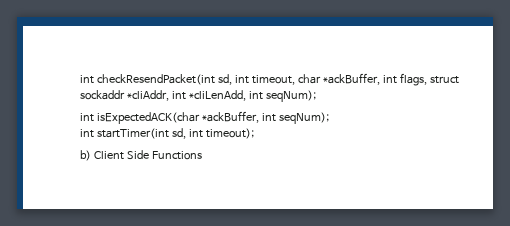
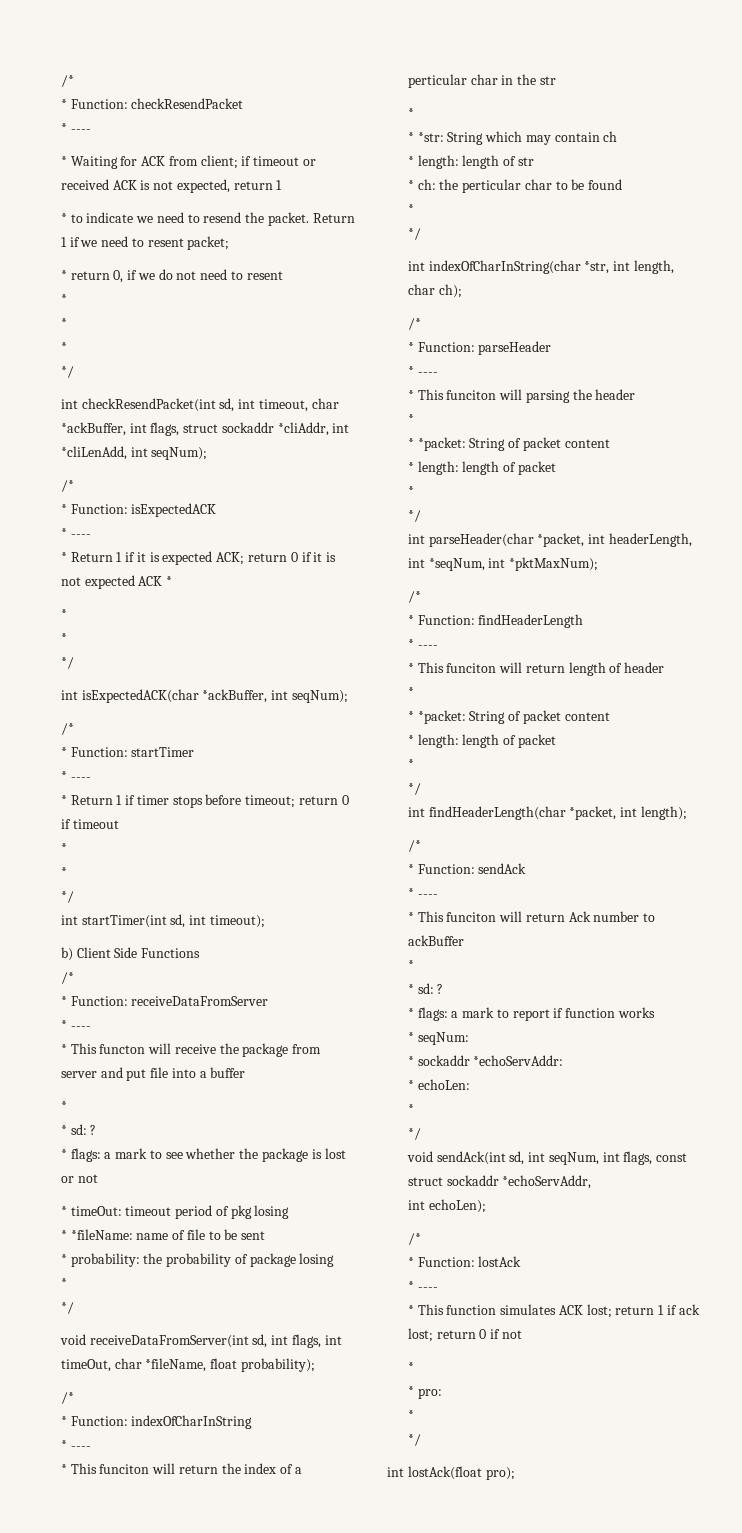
(79, 79) none -> [60,75,74,87] [60,98,244,109] [60,123,91,133] [60,155,317,169] [60,179,283,193] [60,212,355,226] [60,236,230,250] [60,269,283,283] [60,294,67,304] [60,318,67,328] [60,342,67,352] [60,366,74,378] /* // * Function: checkResendPacket // * ---- // * Waiting for ACK from client; if timeout or received ACK is not expected, return 1 // * to indicate we need to resend the packet. Return 1 if we need to resent packet; // * return 0, if we do not need to resent // * // * // * // */ //
(316, 96) none -> [60,480,74,492] [60,503,217,517] [60,528,91,538] [60,551,337,565] [60,575,173,589] [60,609,67,619] [60,633,67,643] [60,657,74,669] // /* // * Function: isExpectedACK // * ---- // * Return 1 if it is expected ACK; return 0 if it is not expected ACK * // * // * // */
(329, 118) none -> [60,723,74,735] [60,747,195,757] [60,771,91,781] [60,794,349,808] [60,819,119,829] [60,843,67,853] [60,867,67,877] [60,891,74,903] // /* // * Function: startTimer // * ---- // * Return 1 if timer stops before timeout; return 0 if timeout // * // * // */
(202, 155) none -> [60,972,74,984] [60,996,269,1006] [60,1020,91,1030] [60,1043,322,1057] [60,1067,246,1081] [60,1101,67,1111] [60,1124,97,1135] [60,1148,346,1162] [60,1174,98,1183] [60,1205,290,1219] [60,1229,266,1240] [60,1253,335,1267] [60,1278,67,1288] [60,1302,74,1314] [59,1334,342,1348] [60,1358,315,1372] [60,1392,74,1404] [60,1415,253,1429] [60,1440,91,1450] [60,1463,303,1474] [407,74,556,88] [407,108,414,118] [407,131,618,145] [407,155,534,169] [407,179,623,193] [407,204,414,214] [407,228,421,240] [407,260,674,274] [407,284,462,298] [407,318,421,330] [407,341,552,355] [407,366,438,376] [407,389,636,403] [407,414,414,424] [407,437,610,451] [407,461,556,475] [407,486,414,496] [407,510,421,522] [407,533,692,547] [407,557,599,571] [407,591,421,603] [407,614,584,628] [407,639,438,649] [407,662,665,676] [407,687,414,697] [407,710,610,724] [407,734,556,748] [407,759,414,769] [407,783,421,795] [407,806,687,820] [407,840,421,852] [407,863,527,874] [407,888,438,898] [407,911,656,922] [407,935,464,946] [407,960,414,970] [407,983,444,994] [407,1007,656,1021] [407,1032,469,1045] [407,1055,564,1066] [407,1079,470,1090] [407,1104,414,1114] [407,1128,421,1140] [406,1151,688,1165] [407,1175,592,1189] [407,1199,486,1213] [407,1233,421,1245] [407,1256,522,1267] [407,1281,438,1291] [407,1304,700,1318] [407,1328,522,1342] [407,1362,414,1372] [407,1386,442,1399] [407,1410,414,1420] [407,1434,421,1446] [387,1466,515,1480] // /* // * Function: receiveDataFromServer // * ---- // * This functon will receive the package from server and put file into a buffer // * // * sd: ? // * flags: a mark to see whether the package is lost or not // * timeOut: timeout period of pkg losing // * *fileName: name of file to be sent // * probability: the probability of package losing // * // */ // void receiveDataFromServer(int sd, int flags, int timeOut, char *fileName, float probability); // /* // * Function: indexOfCharInString // * ---- // * This funciton will return the index of a perticular char in the str // * // * *str: String which may contain ch // * length: length of str // * ch: the perticular char to be found // * // */ // int indexOfCharInString(char *str, int length, char ch); // /* // * Function: parseHeader // * ---- // * This funciton will parsing the header // * // * *packet: String of packet content // * length: length of packet // * // */ // int parseHeader(char *packet, int headerLength, int *seqNum, int *pktMaxNum); // /* // * Function: findHeaderLength // * ---- // * This funciton will return length of header // * // * *packet: String of packet content // * length: length of packet // * // */ // int findHeaderLength(char *packet, int length); // /* // * Function: sendAck // * ---- // * This funciton will return Ack number to ackBuffer // * // * sd: ? // * flags: a mark to report if function works // * seqNum: // * sockaddr *echoServAddr: // * echoLen: // * // */ // void sendAck(int sd, int seqNum, int flags, const struct sockaddr *echoServAddr, // int echoLen); // /* // * Function: lostAck // * ---- // * This function simulates ACK lost; return 1 if ack lost; return 0 if not // * // * pro: // * // */ // int lostAck(float pro);

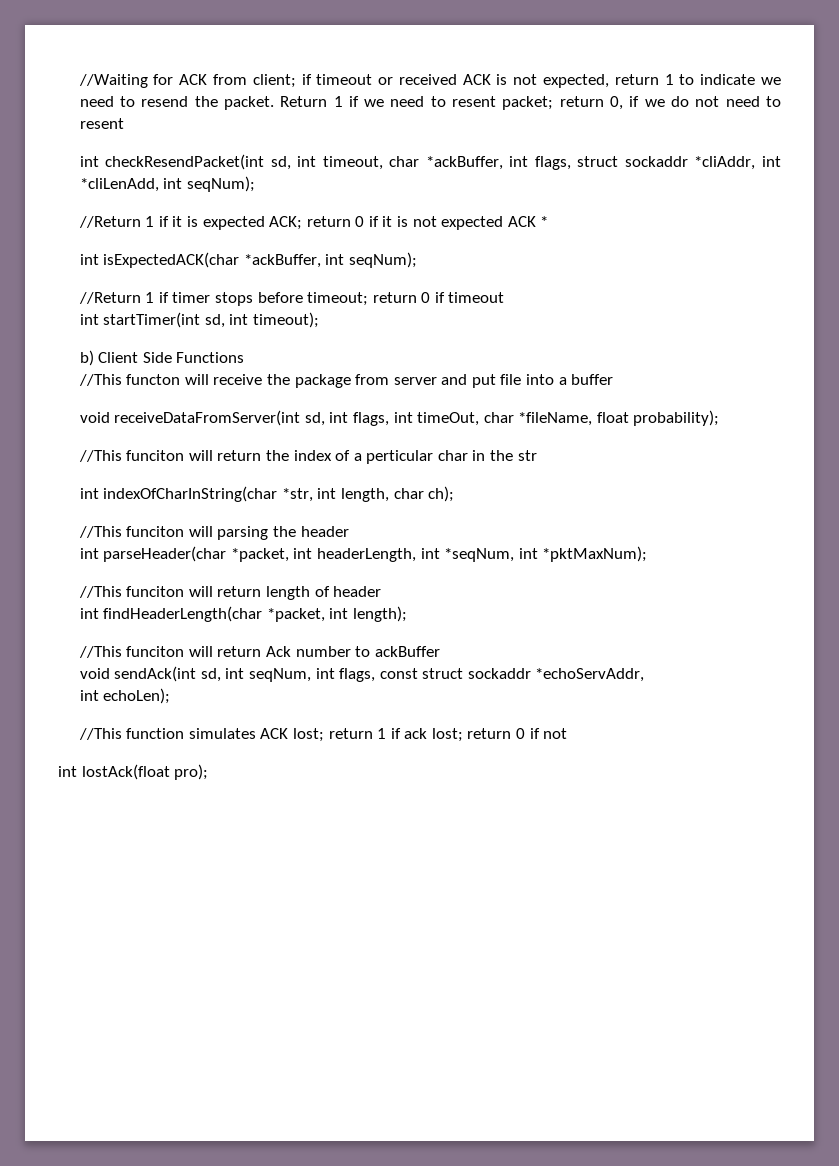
[60,75,74,87] [60,98,244,109] [60,123,91,133] [60,156,118,169] /* // * Function: checkResendPacket // * ---- // * Waiting -> [78,74,148,88] //Waiting
[60,213,67,223] // * -> (674, 79) none
[60,270,67,280] // * -> (554, 103) none
[60,294,67,304] [60,318,67,328] [60,342,67,352] [60,366,74,378] // * // * // * // */ -> (124, 123) none
[60,480,74,492] [60,503,217,517] [60,528,91,538] [60,552,113,562] /* // * Function: isExpectedACK // * ---- // * Return -> [78,216,141,228] //Return
[60,609,67,619] [60,633,67,643] [60,657,74,669] // * // * // */ -> (549, 221) none
[60,723,74,735] [60,747,195,757] [60,771,91,781] [60,795,113,805] /* // * Function: startTimer // * ---- // * Return -> [78,292,141,304] //Return
[60,843,67,853] [60,867,67,877] [60,891,74,903] // * // * // */ -> (505, 297) none
[60,972,74,984] [60,996,269,1006] [60,1020,91,1030] [60,1043,97,1054] /* // * Function: receiveDataFromServer // * ---- // * This -> [78,374,122,386] //This
[60,1101,67,1111] [60,1124,97,1135] [60,1148,346,1162] [60,1174,98,1183] [60,1205,290,1219] [60,1229,266,1240] [60,1253,335,1267] [60,1278,67,1288] [60,1302,74,1314] // * // * sd: ? // * flags: a mark to see whether the package is lost or not // * timeOut: timeout period of pkg losing // * *fileName: name of file to be sent // * probability: the probability of package losing // * // */ -> (614, 379) none
[60,1392,74,1404] [60,1415,253,1429] [60,1440,91,1450] [60,1463,97,1474] /* // * Function: indexOfCharInString // * ---- // * This -> [78,450,122,462] //This
[407,108,414,118] [407,131,618,145] [407,155,534,169] [407,179,623,193] [407,204,414,214] [407,228,421,240] // * // * *str: String which may contain ch // * length: length of str // * ch: the perticular char to be found // * // */ -> (537, 455) none
[407,318,421,330] [407,341,552,355] [407,366,438,376] [407,389,444,400] /* // * Function: parseHeader // * ---- // * This -> [78,526,122,538] //This
[407,414,414,424] [407,437,610,451] [407,461,556,475] [407,486,414,496] [407,510,421,522] // * // * *packet: String of packet content // * length: length of packet // * // */ -> (349, 531) none
[407,591,421,603] [407,614,584,628] [407,639,438,649] [407,662,444,673] /* // * Function: findHeaderLength // * ---- // * This -> [78,586,122,598] //This
[407,687,414,697] [407,710,610,724] [407,734,556,748] [407,759,414,769] [407,783,421,795] // * // * *packet: String of packet content // * length: length of packet // * // */ -> (382, 591) none
[407,840,421,852] [407,863,527,874] [407,888,438,898] [407,911,444,922] /* // * Function: sendAck // * ---- // * This -> [78,646,122,658] //This
[407,960,414,970] [407,983,444,994] [407,1007,656,1021] [407,1032,469,1045] [407,1055,564,1066] [407,1079,470,1090] [407,1104,414,1114] [407,1128,421,1140] // * // * sd: ? // * flags: a mark to report if function works // * seqNum: // * sockaddr *echoServAddr: // * echoLen: // * // */ -> (440, 651) none
[407,1233,421,1245] [407,1256,522,1267] [407,1281,438,1291] [407,1304,444,1315] /* // * Function: lostAck // * ---- // * This -> [78,728,122,740] //This
[407,1362,414,1372] [407,1386,442,1399] [407,1410,414,1420] [407,1434,421,1446] // * // * pro: // * // */ -> (568, 733) none

